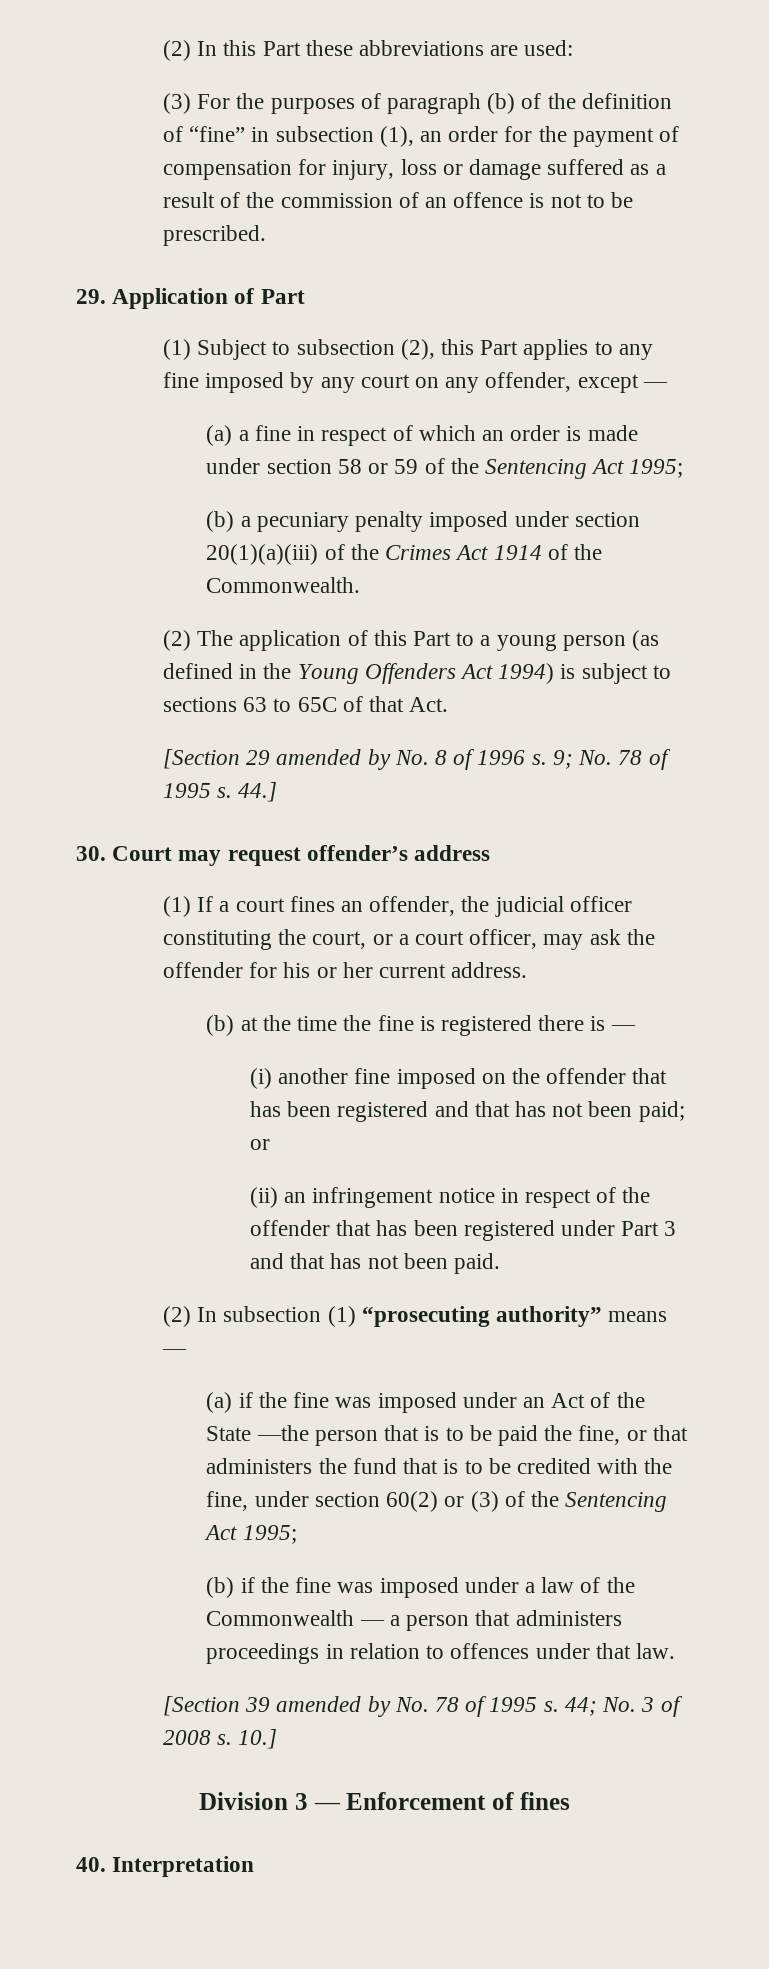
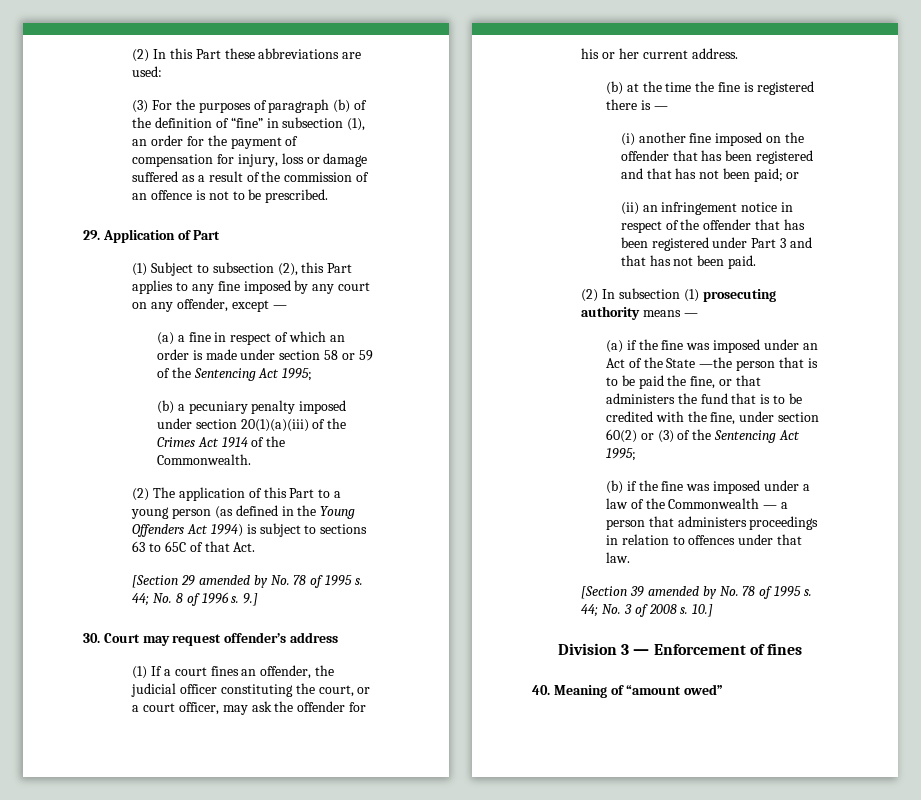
[435,749,671,770] [162,782,278,802] 8 of 1996 s. 9; No. 78 of 1995 s. 44.] -> [293,575,363,588] [132,592,259,606] 78 of 1995 s. 44; No. 8 of 1996 s. 9.]
[361,1306,603,1327] “prosecuting authority” -> [702,289,776,302] [581,306,641,320] prosecuting authority
[112,1856,255,1877] Interpretation -> [553,684,724,698] Meaning of “amount owed”

